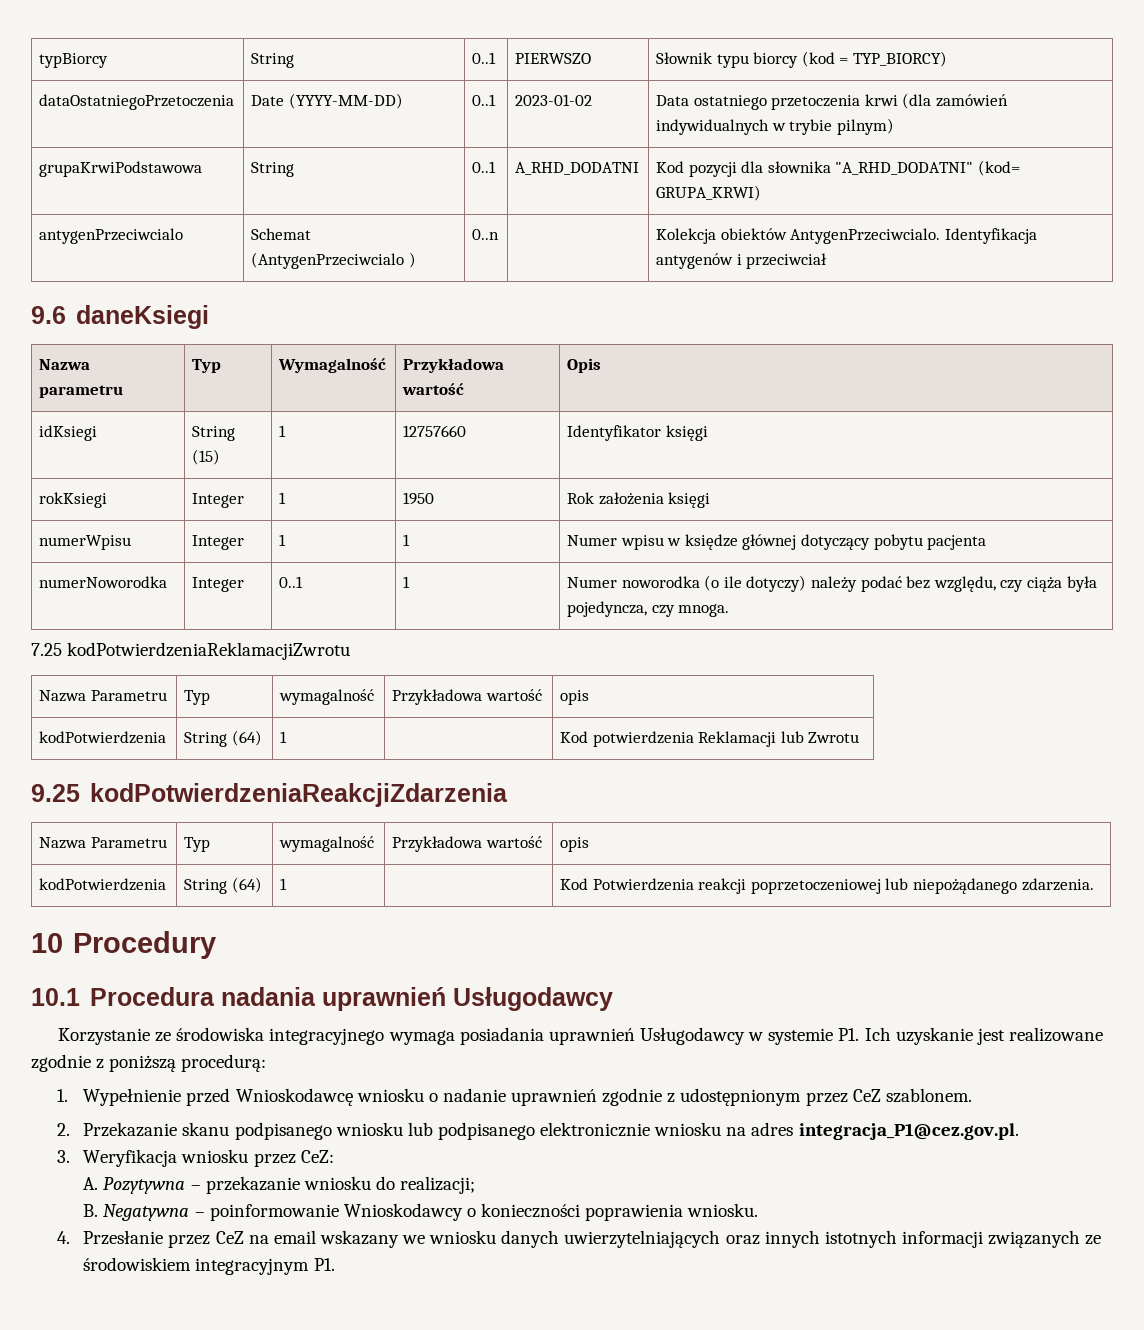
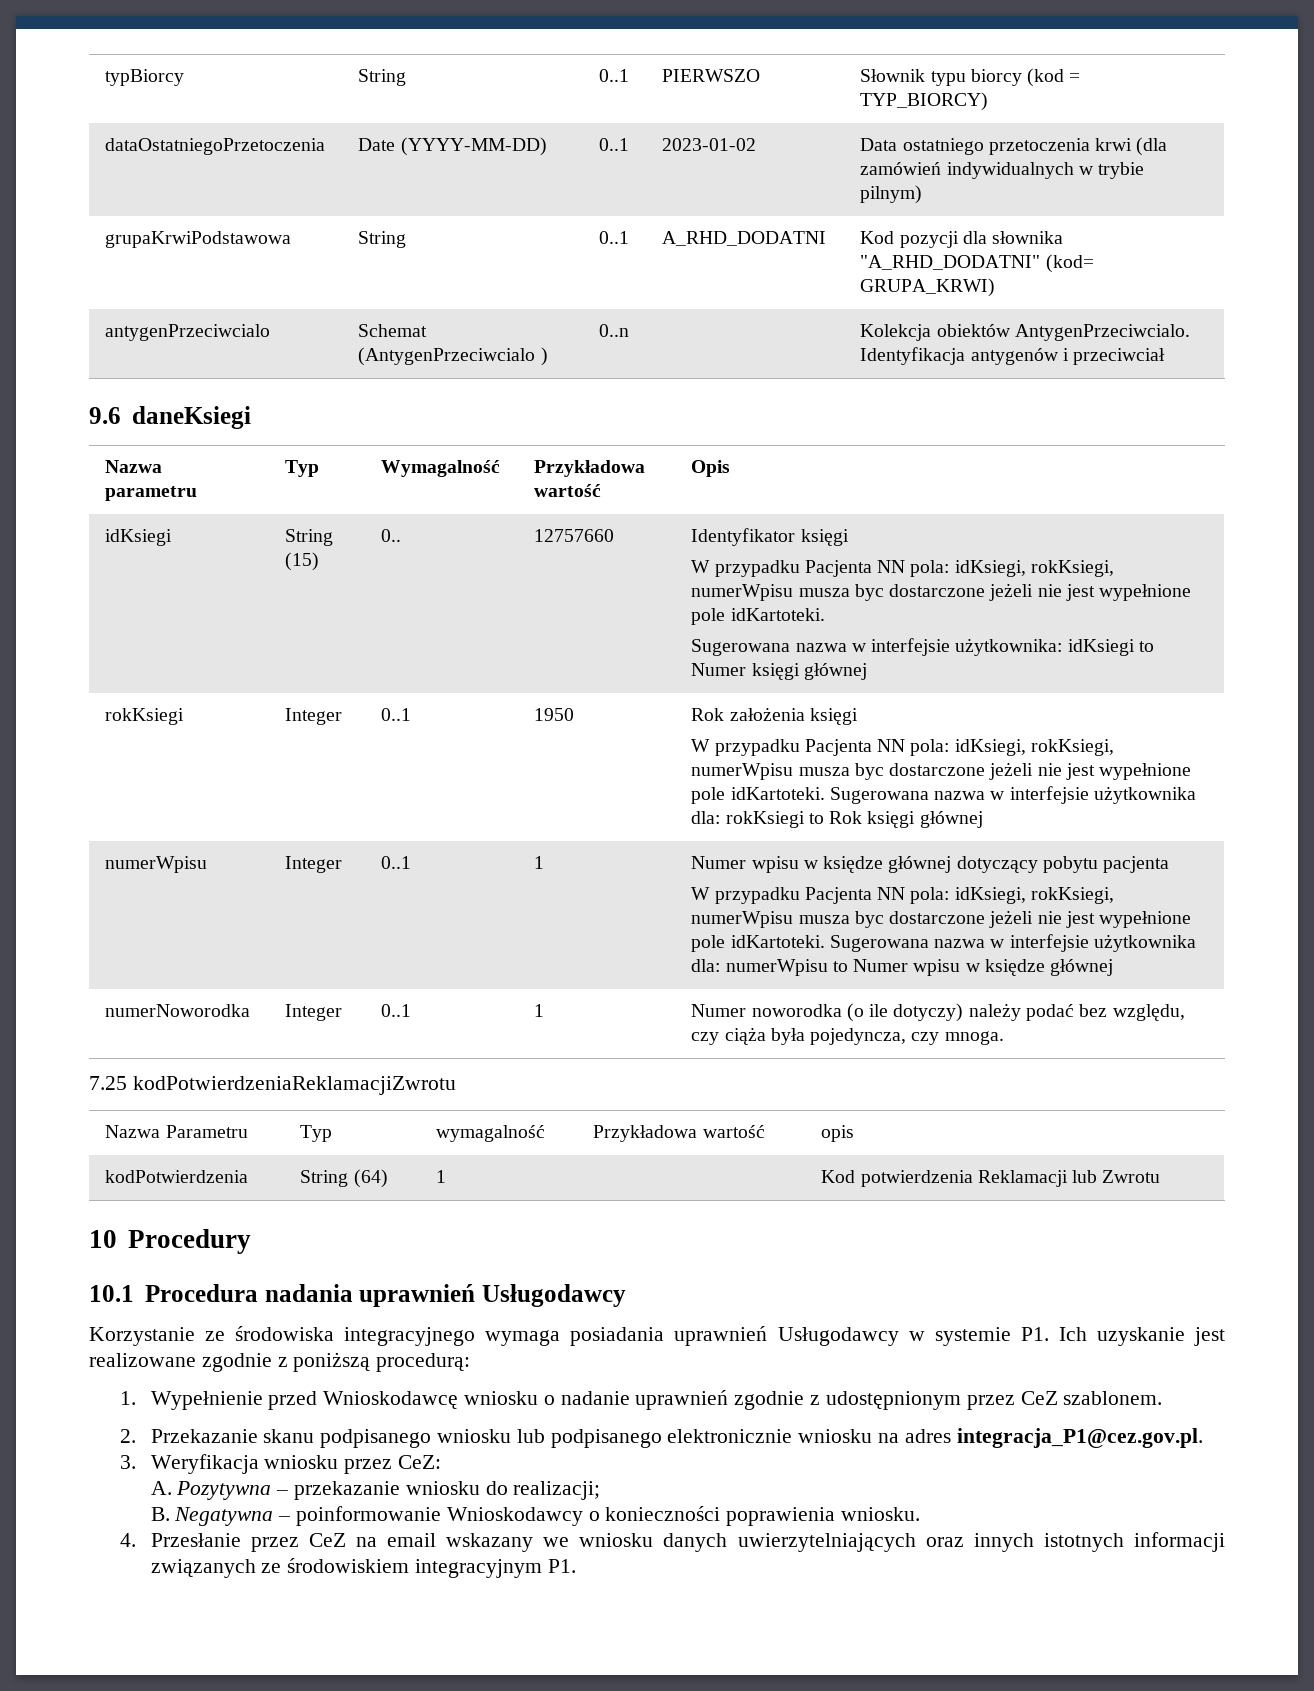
[279,425,287,437] 1 -> [381,529,402,542] 0..
(708, 433) none -> [691,560,1114,577] [691,583,1192,601] [691,608,825,625] [691,638,1154,656] [691,663,867,680] // W przypadku Pacjenta NN pola: idKsiegi, rokKsiegi, numerWpisu musza byc dostarczone jeżeli nie jest wypełnione pole idKartoteki. // Sugerowana nazwa w interfejsie użytkownika: idKsiegi to Numer księgi głównej
[279,492,287,504] 1 -> [381,708,412,721] 0..1
(711, 500) none -> [691,739,1114,756] [691,762,1192,780] [691,786,1196,804] [691,811,983,828] // W przypadku Pacjenta NN pola: idKsiegi, rokKsiegi, numerWpisu musza byc dostarczone jeżeli nie jest wypełnione pole idKartoteki. Sugerowana nazwa w interfejsie użytkownika dla: rokKsiegi to Rok księgi głównej
[279,534,287,546] 1 -> [381,856,412,869] 0..1
(987, 542) none -> [691,887,1114,904] [691,910,1192,928] [691,934,1196,952] [691,959,1114,976] // W przypadku Pacjenta NN pola: idKsiegi, rokKsiegi, numerWpisu musza byc dostarczone jeżeli nie jest wypełnione pole idKartoteki. Sugerowana nazwa w interfejsie użytkownika dla: numerWpisu to Numer wpisu w księdze głównej
[31,783,508,807] [39,837,167,849] [184,837,211,852] [279,836,375,852] [392,836,542,852] [560,837,590,852] [39,878,167,891] [184,877,262,894] [280,878,288,890] [560,878,1094,894] // 9.25 kodPotwierdzeniaReakcjiZdarzenia // Nazwa Parametru | Typ | wymagalność | Przykładowa wartość | opis // kodPotwierdzenia | String (64) | 1 | | Kod Potwierdzenia reakcji poprzetoczeniowej lub niepożądanego zdarzenia. -> (1161, 1176) none

